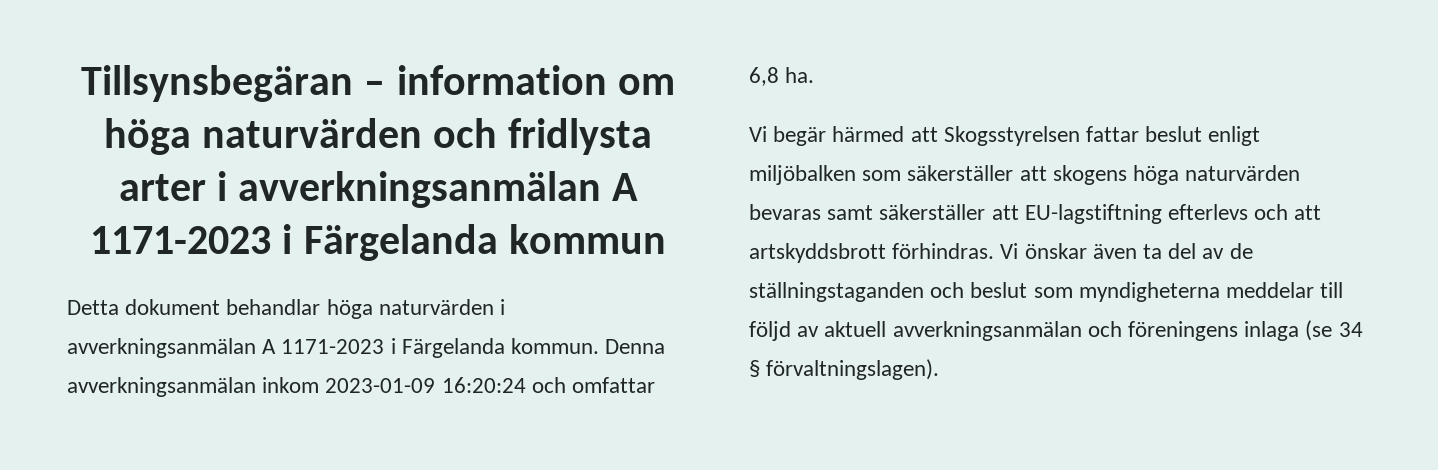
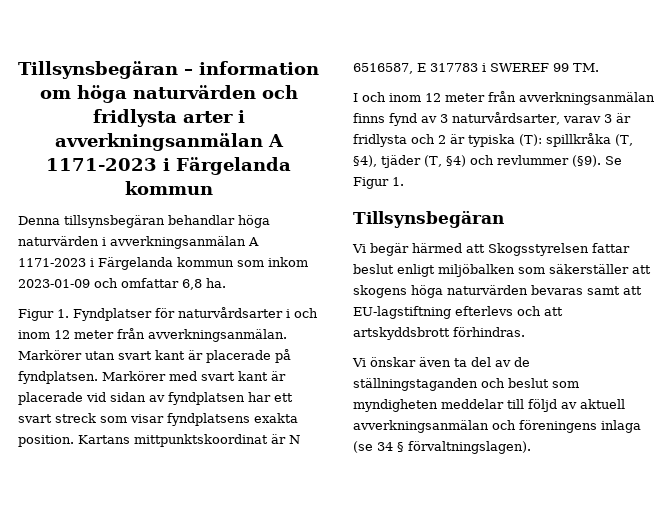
[67,299,221,315] Detta dokument -> [18,215,165,228] Denna tillsynsbegäran
[511,338,666,354] [67,377,256,397] kommun. Denna avverkningsanmälan -> [177,257,264,267] kommun som
[441,377,526,393] 16:20:24 -> (90, 283) none
(815, 75) none -> [18,307,318,321] [18,328,287,342] [18,349,291,363] [18,371,286,384] [18,392,293,405] [18,413,298,426] [18,434,300,447] [353,63,599,74] [353,91,655,105] [353,112,631,126] [353,133,633,147] [353,155,622,168] [353,177,404,189] [353,211,504,228] // Figur 1. Fyndplatser för naturvårdsarter i och inom 12 meter från avverkningsanmälan. Markörer utan svart kant är placerade på fyndplatsen. Markörer med svart kant är placerade vid sidan av fyndplatsen har ett svart streck som visar fyndplatsens exakta position. Kartans mittpunktskoordinat är N 6516587, E 317783 i SWEREF 99 TM. // I och inom 12 meter från avverkningsanmälan finns fynd av 3 naturvårdsarter, varav 3 är fridlysta och 2 är typiska (T): spillkråka (T, §4), tjäder (T, §4) och revlummer (§9). Se Figur 1. // Tillsynsbegäran
[879,204,986,220] säkerställer -> (620, 290) none
(995, 251) none -> (525, 332) //
[1078,282,1220,302] myndigheterna -> [353,399,438,412] myndigheten

